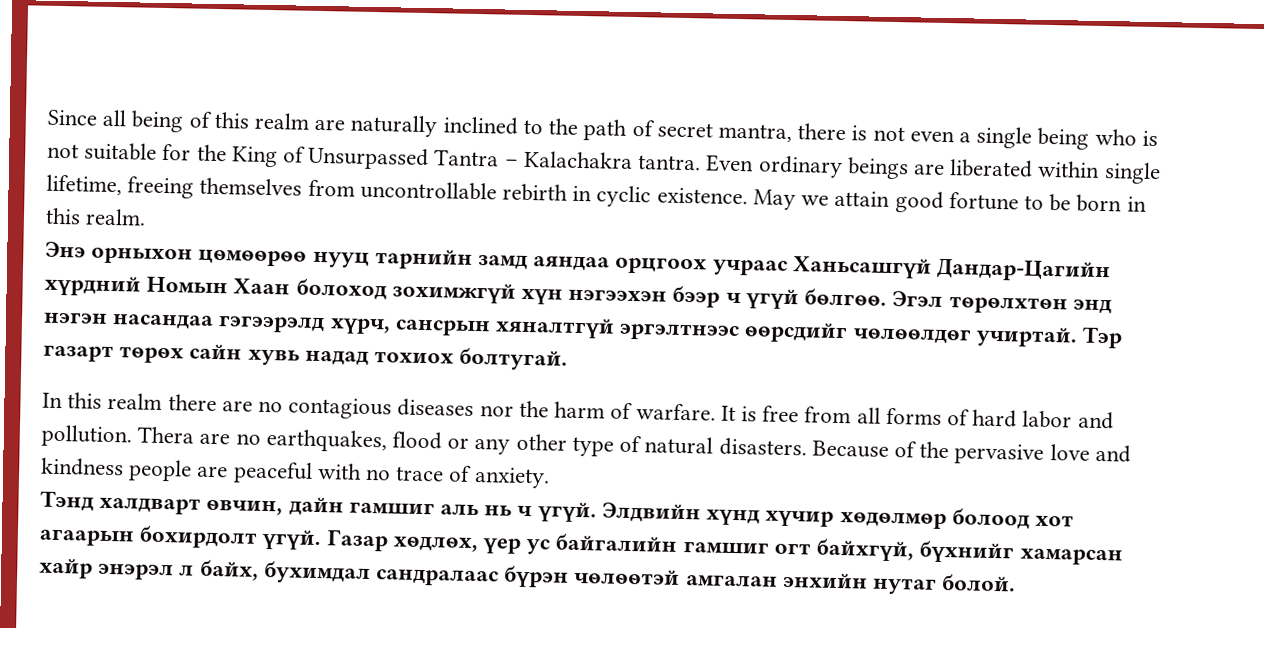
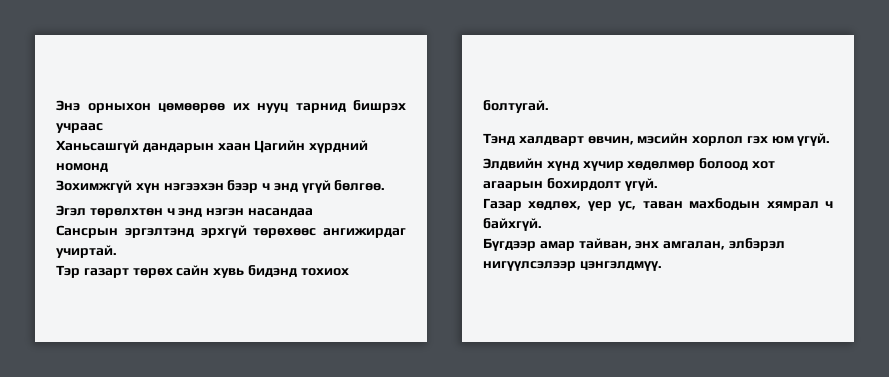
[47,109,1158,150] [47,142,1161,185] [46,174,1147,213] [45,207,147,226] [45,241,1112,283] [44,274,516,304] Since all being of this realm are naturally inclined to the path of secret mantra, there is not even a single being who is not suitable for the King of Unsurpassed Tantra – Kalachakra tantra. Even ordinary beings are liberated within single lifetime, freeing themselves from uncontrollable rebirth in cyclic existence. May we attain good fortune to be born in this realm. // Энэ орныхон цөмөөрөө нууц тарнийн замд аяндаа орцгоох учраас Ханьсашгүй Дандар-Цагийн хүрдний Номын Хаан болоход зохимжгүй -> [56,100,406,113] [56,123,103,133] [56,140,369,153] [56,163,108,172] [56,180,132,193] Энэ орныхон цөмөөрөө их нууц тарнид бишрэх учраас // Ханьсашгүй дандарын хаан Цагийн хүрдний номонд // Зохимжгүй
(741, 298) none -> [273,183,298,192] энд
(888, 297) none -> (386, 185) //
(1068, 305) none -> [166,208,175,215] ч
[218,315,971,345] гэгээрэлд хүрч, сансрын хяналтгүй эргэлтнээс өөрсдийг чөлөөлдөг -> [56,225,406,238] // Сансрын эргэлтэнд эрхгүй төрөхөөс ангижирдаг
(1078, 336) none -> (117, 251) //
[304,349,369,366] надад -> [247,265,297,277] бидэнд
[42,392,1114,430] [41,424,1131,465] [41,457,550,489] [40,490,597,523] In this realm there are no contagious diseases nor the harm of warfare. It is free from all forms of hard labor and pollution. Thera are no earthquakes, flood or any other type of natural disasters. Because of the pervasive love and kindness people are peaceful with no trace of anxiety. // Тэнд халдварт өвчин, дайн гамшиг аль нь ч үгүй. -> [483,133,831,146] Тэнд халдварт өвчин, мэсийн хорлол гэх юм үгүй. //
(323, 539) none -> (658, 184) //
[526,533,1123,566] [39,557,1017,595] ус байгалийн гамшиг огт байхгүй, бүхнийг хамарсан хайр энэрэл л байх, бухимдал сандралаас бүрэн чөлөөтэй амгалан энхийн нутаг болой. -> [618,198,833,211] [483,218,542,231] [483,238,785,251] [483,261,662,271] ус, таван махбодын хямрал ч байхгүй. // Бүгдээр амар тайван, энх амгалан, элбэрэл нигүүлсэлээр цэнгэлдмүү.

